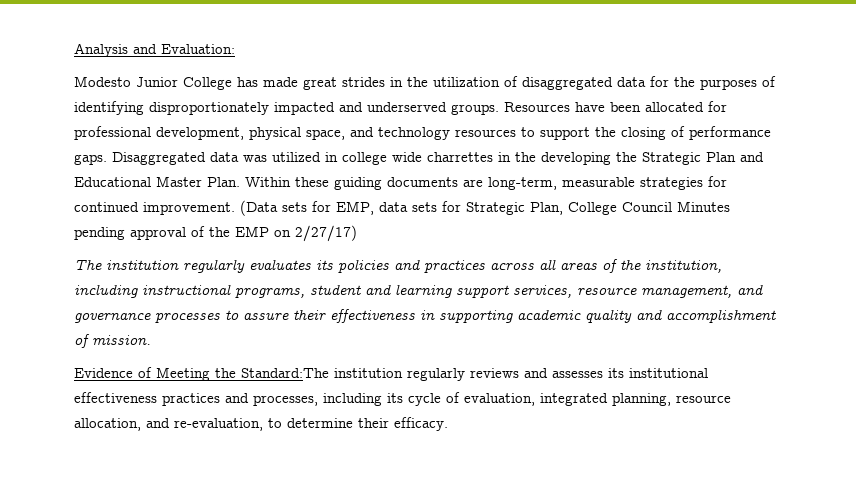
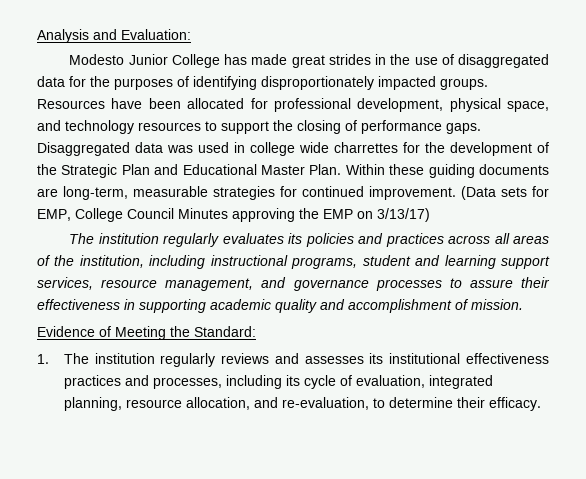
[433,77,500,87] utilization -> [414,57,438,65] use
[339,102,447,112] and underserved -> (436, 83) none
[272,152,321,162] utilized -> [198,142,229,153] used
[498,152,611,165] in the developing -> [403,142,549,156] for the development of
[379,201,730,215] [74,226,205,240] data sets for Strategic Plan, College Council Minutes pending approval of -> [75,208,295,222] College Council Minutes approving
[295,225,357,242] 2/27/17) -> [377,208,430,222] 3/13/17)
[241,368,329,378] Standard:The -> [194,326,256,337] [37,353,89,364] Standard: // 1. The

